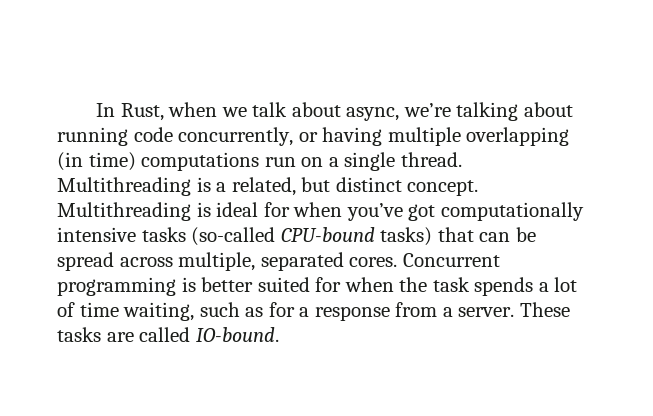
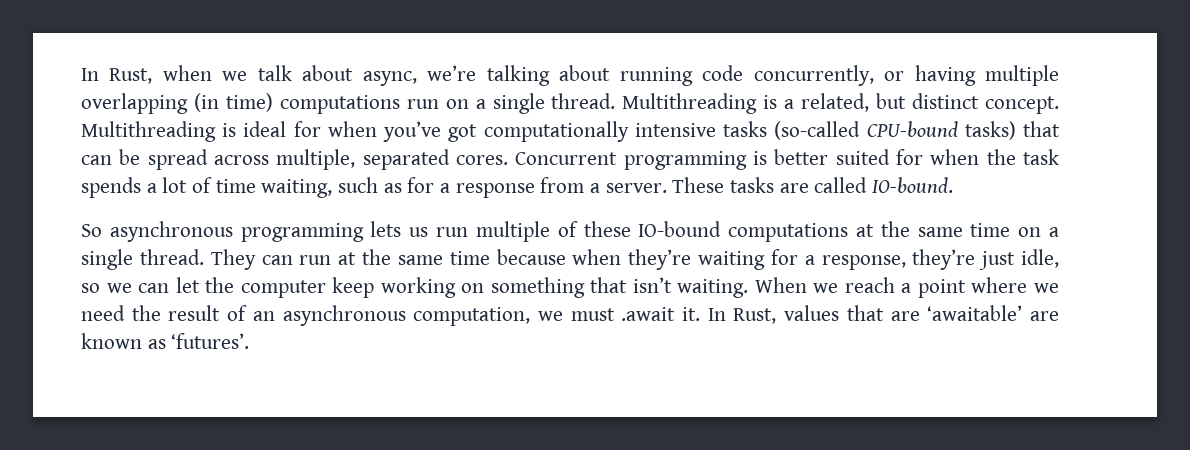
(279, 334) none -> [81,221,1059,242] [81,249,1060,270] [81,277,1059,298] [81,305,1060,326] [81,333,250,349] // So asynchronous programming lets us run multiple of these IO-bound computations at the same time on a single thread. They can run at the same time because when they’re waiting for a response, they’re just idle, so we can let the computer keep working on something that isn’t waiting. When we reach a point where we need the result of an asynchronous computation, we must .await it. In Rust, values that are ‘awaitable’ are known as ‘futures’.

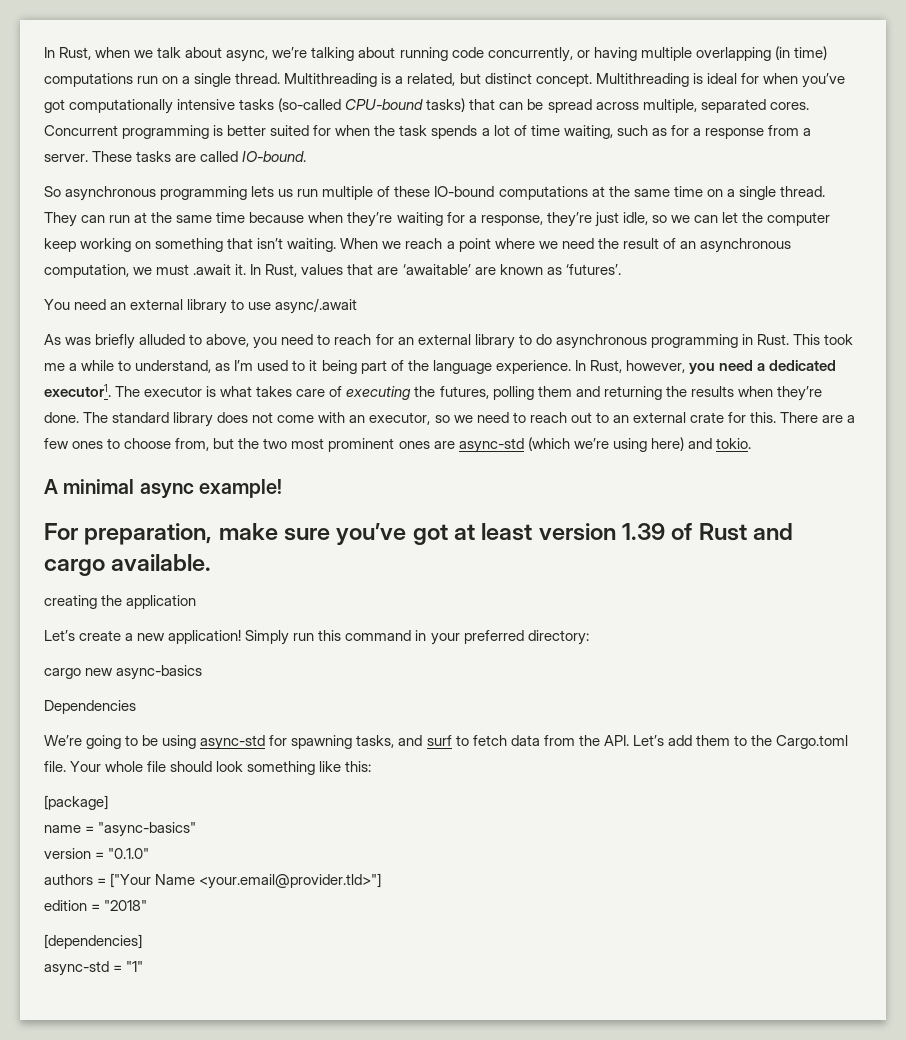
(250, 341) none -> [44,298,358,314] [44,334,854,349] [44,360,837,374] [44,384,822,401] [44,412,856,427] [44,437,751,453] [44,479,283,499] [44,523,794,545] [44,554,212,576] [44,595,197,609] [44,630,589,645] [44,665,203,680] [44,700,136,714] [44,735,849,750] [44,761,372,775] [44,795,108,810] [44,822,197,837] [44,848,150,859] [44,873,382,889] [44,900,148,911] [44,934,142,949] [44,961,144,976] // You need an external library to use async/.await // As was briefly alluded to above, you need to reach for an external library to do asynchronous programming in Rust. This took me a while to understand, as I’m used to it being part of the language experience. In Rust, however, you need a dedicated executor1. The executor is what takes care of executing the futures, polling them and returning the results when they’re done. The standard library does not come with an executor, so we need to reach out to an external crate for this. There are a few ones to choose from, but the two most prominent ones are async-std (which we’re using here) and tokio. // A minimal async example! // For preparation, make sure you’ve got at least version 1.39 of Rust and cargo available. // creating the application // Let’s create a new application! Simply run this command in your preferred directory: // cargo new async-basics // Dependencies // We’re going to be using async-std for spawning tasks, and surf to fetch data from the API. Let’s add them to the Cargo.toml file. Your whole file should look something like this: // [package] // name = "async-basics" // version = "0.1.0" // authors = ["Your Name <your.email@provider.tld>"] // edition = "2018" // [dependencies] // async-std = "1"

